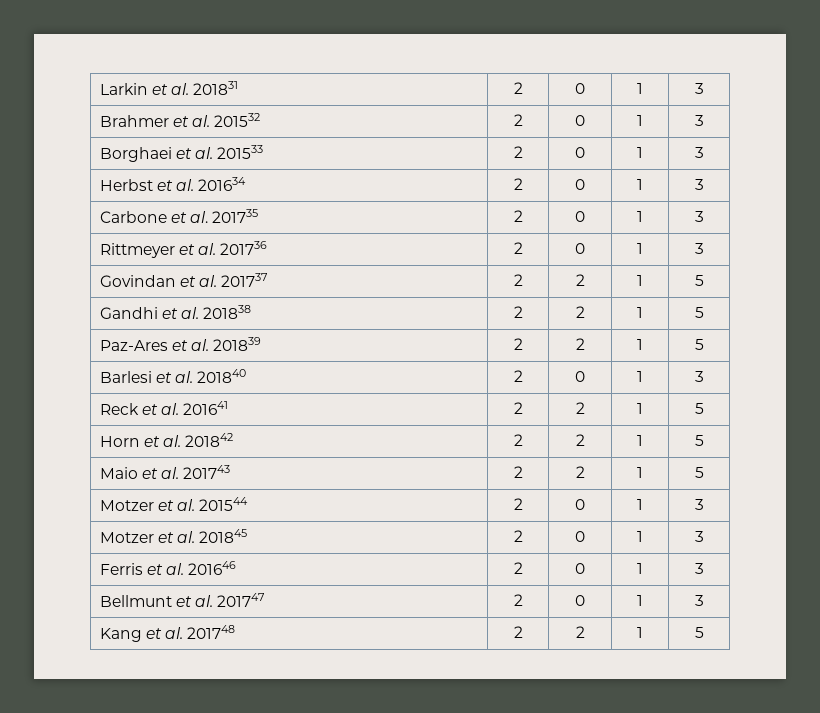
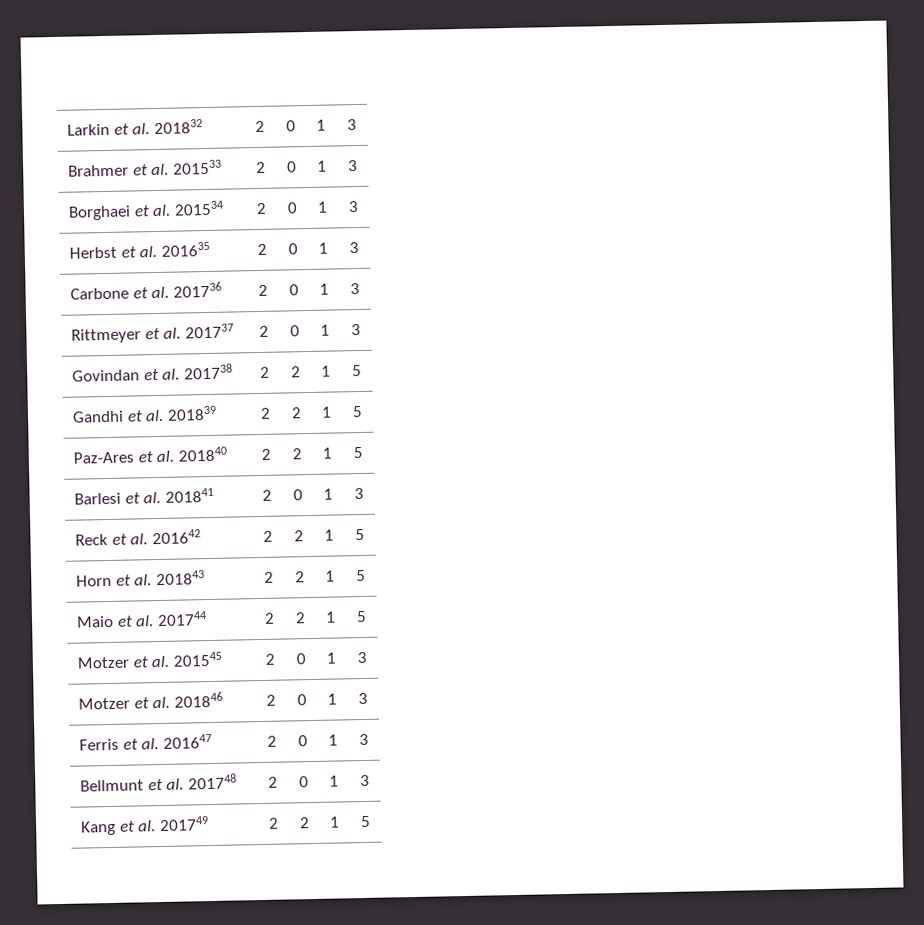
[193,81,239,95] 201831 -> [153,119,203,135] 201832
[214,113,261,127] 201532 -> [171,159,222,175] 201533
[217,145,264,159] 201533 -> [173,200,224,216] 201534
[198,177,247,191] 201634 -> [160,241,210,257] 201635
[212,209,259,223] 201735 -> [172,281,222,298] 201736
[220,241,268,255] 201736 -> [184,323,234,339] 201737
[221,273,268,287] 201737 -> [183,363,233,380] 201738
[203,305,252,319] 201838 -> [166,405,217,421] 201839
[213,337,262,351] 201839 -> [177,446,227,462] 201840
[197,369,247,383] 201840 -> [164,487,214,503] 201841
[183,401,229,415] 201641 -> [151,529,201,545] 201642
[185,433,234,447] 201842 -> [155,570,205,586] 201843
[183,465,231,479] 201743 -> [156,611,207,627] 201744
[199,497,249,511] 201544 -> [172,651,222,667] 201545
[199,529,248,543] 201845 -> [173,691,223,708] 201846
[188,561,237,575] 201646 -> [162,733,212,749] 201647
[217,593,265,607] 201747 -> [187,773,237,790] 201748
[187,625,236,639] 201748 -> [158,816,209,832] 201749

